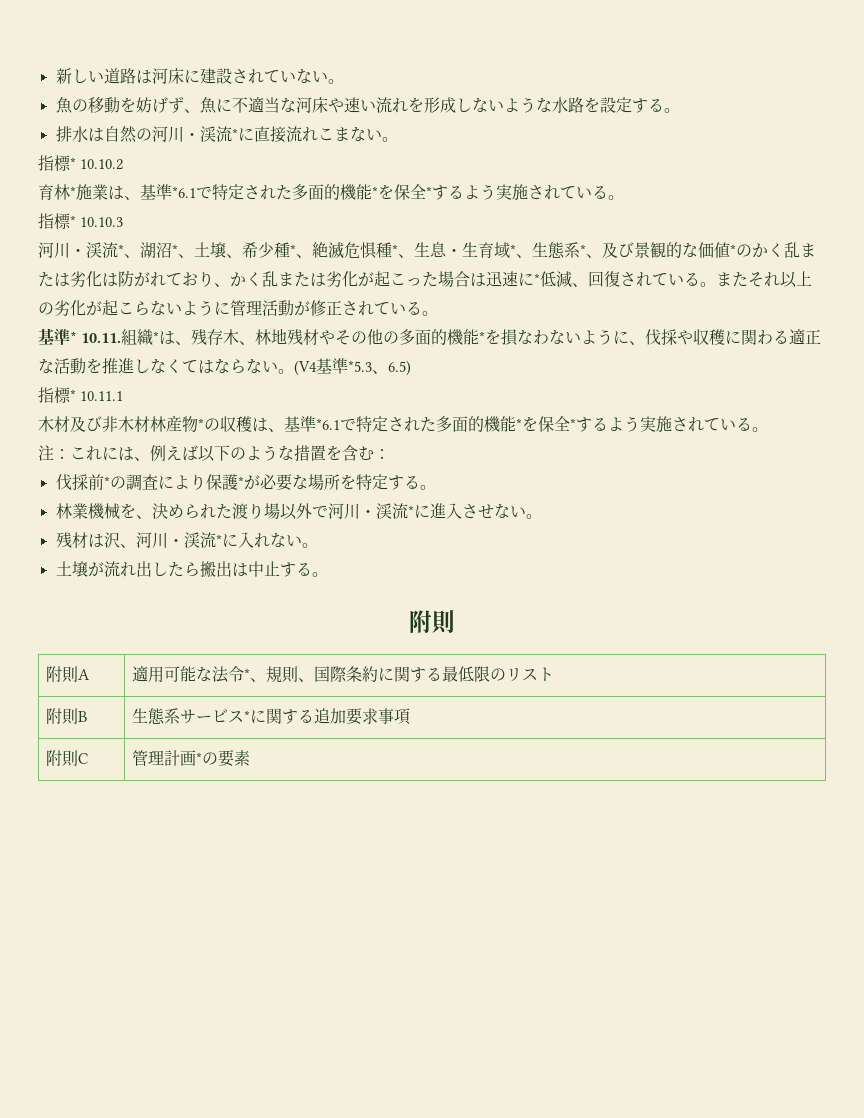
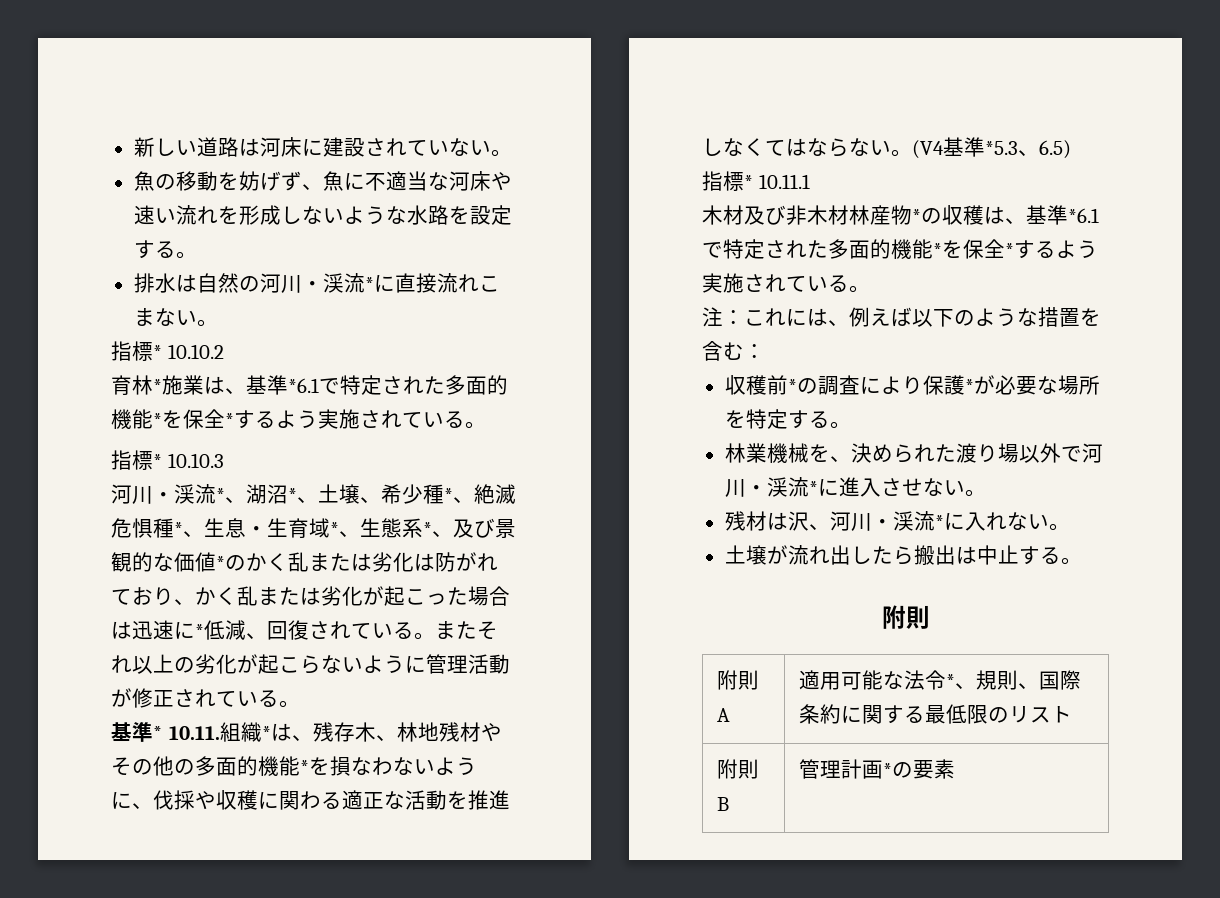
[55,474,88,490] 伐採 -> [724,375,767,395] 収穫
[131,708,410,725] [45,750,88,767] | 生態系サービス*に関する追加要求事項 // 附則C -> (729, 804) none

